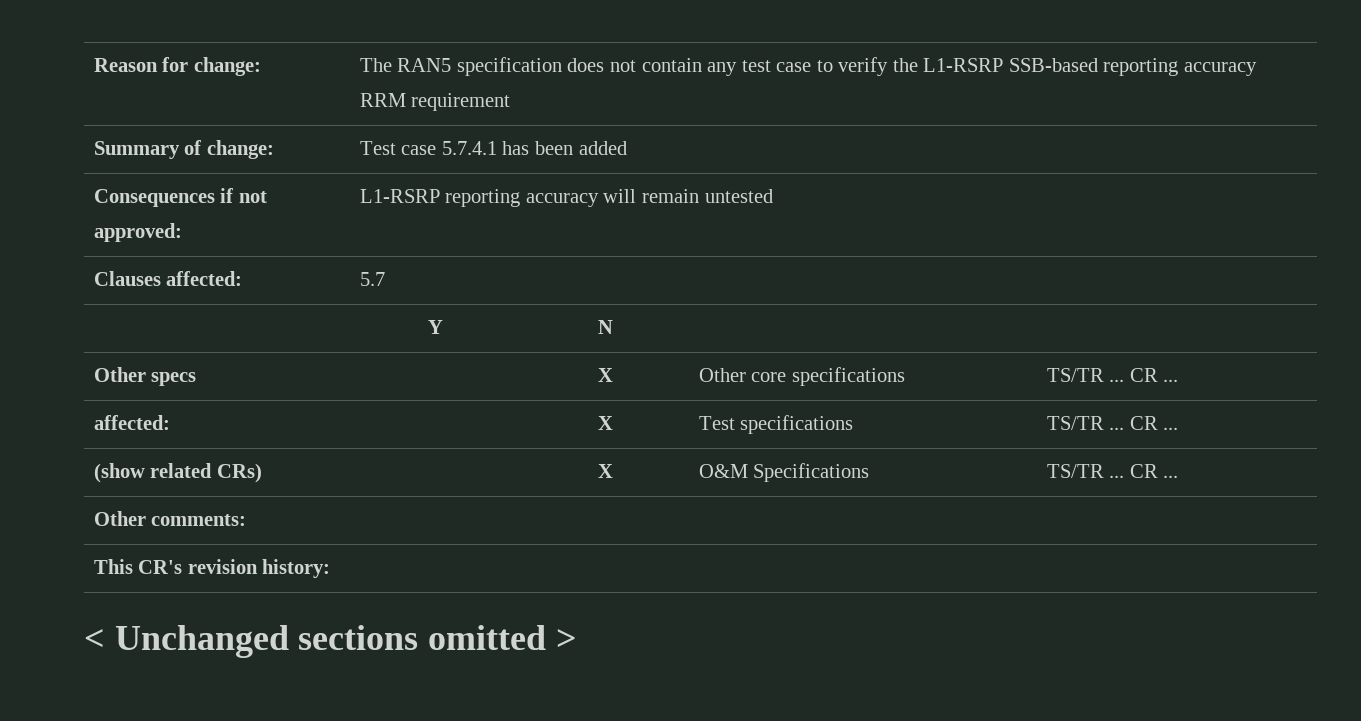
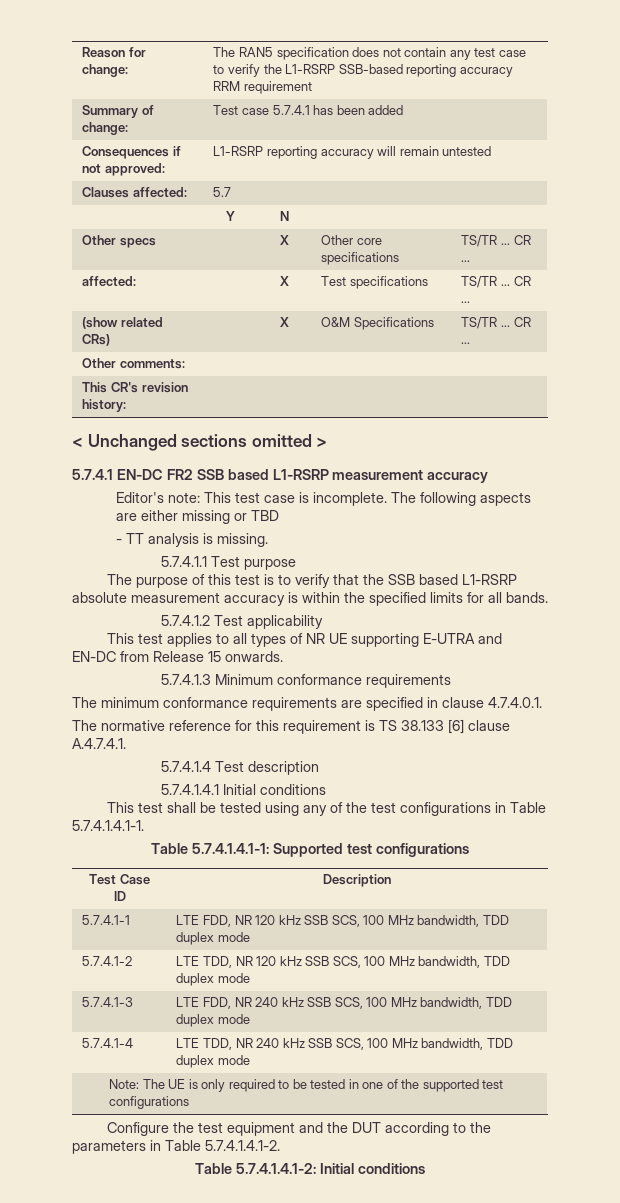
(577, 639) none -> [72,469,489,483] [116,492,532,506] [116,510,280,524] [116,533,269,547] [160,556,296,570] [106,574,517,588] [72,592,548,606] [160,615,323,629] [106,633,502,647] [72,651,283,662] [160,674,451,688] [72,697,542,711] [72,719,510,734] [72,738,126,749] [160,761,319,775] [160,784,326,795] [106,802,546,816] [72,820,144,831] [151,843,469,857] [89,874,150,885] [113,891,126,901] [323,874,391,887] [82,915,131,925] [176,915,509,927] [176,932,251,945] [82,956,133,966] [176,956,510,968] [176,973,251,986] [82,997,134,1007] [176,997,512,1009] [176,1014,251,1027] [82,1038,134,1048] [176,1038,513,1050] [176,1055,251,1068] [109,1079,504,1092] [109,1096,190,1109] [106,1122,491,1136] [72,1140,280,1154] [195,1163,425,1174] // 5.7.4.1 EN-DC FR2 SSB based L1-RSRP measurement accuracy // Editor's note: This test case is incomplete. The following aspects are either missing or TBD // - TT analysis is missing. // 5.7.4.1.1 Test purpose // The purpose of this test is to verify that the SSB based L1-RSRP absolute measurement accuracy is within the specified limits for all bands. // 5.7.4.1.2 Test applicability // This test applies to all types of NR UE supporting E-UTRA and EN-DC from Release 15 onwards. // 5.7.4.1.3 Minimum conformance requirements // The minimum conformance requirements are specified in clause 4.7.4.0.1. // The normative reference for this requirement is TS 38.133 [6] clause A.4.7.4.1. // 5.7.4.1.4 Test description // 5.7.4.1.4.1 Initial conditions // This test shall be tested using any of the test configurations in Table 5.7.4.1.4.1-1. // Table 5.7.4.1.4.1-1: Supported test configurations // Test Case ID | Description // 5.7.4.1-1 | LTE FDD, NR 120 kHz SSB SCS, 100 MHz bandwidth, TDD duplex mode // 5.7.4.1-2 | LTE TDD, NR 120 kHz SSB SCS, 100 MHz bandwidth, TDD duplex mode // 5.7.4.1-3 | LTE FDD, NR 240 kHz SSB SCS, 100 MHz bandwidth, TDD duplex mode // 5.7.4.1-4 | LTE TDD, NR 240 kHz SSB SCS, 100 MHz bandwidth, TDD duplex mode // Note: The UE is only required to be tested in one of the supported test configurations // Configure the test equipment and the DUT according to the parameters in Table 5.7.4.1.4.1-2. // Table 5.7.4.1.4.1-2: Initial conditions

